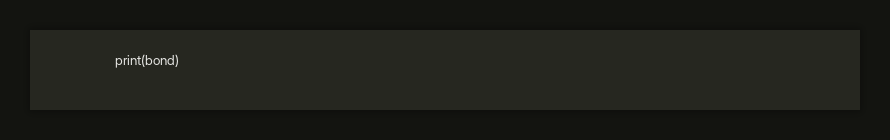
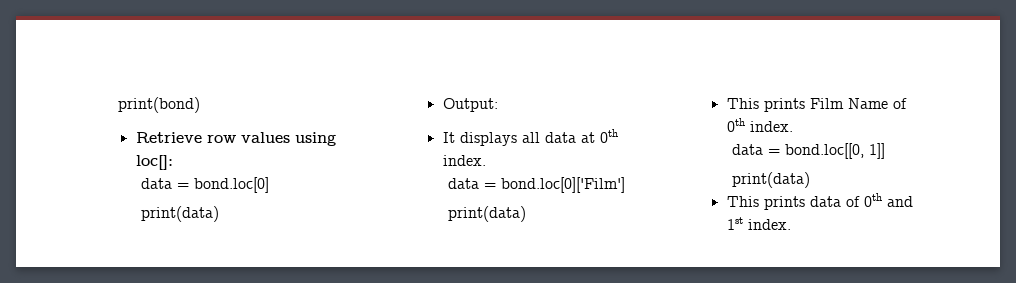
(180, 61) none -> [135,132,336,146] [135,155,173,170] [141,177,270,193] [141,206,220,222] [442,98,498,112] [442,129,618,146] [442,155,486,166] [448,177,626,193] [448,206,527,222] [726,98,907,112] [726,118,793,132] [732,143,886,159] [732,172,811,188] [726,193,913,210] [726,217,791,230] // Retrieve row values using loc[]: // data = bond.loc[0] // print(data) // Output: // It displays all data at 0th index. // data = bond.loc[0]['Film'] // print(data) // This prints Film Name of 0th index. // data = bond.loc[[0, 1]] // print(data) // This prints data of 0th and 1st index.

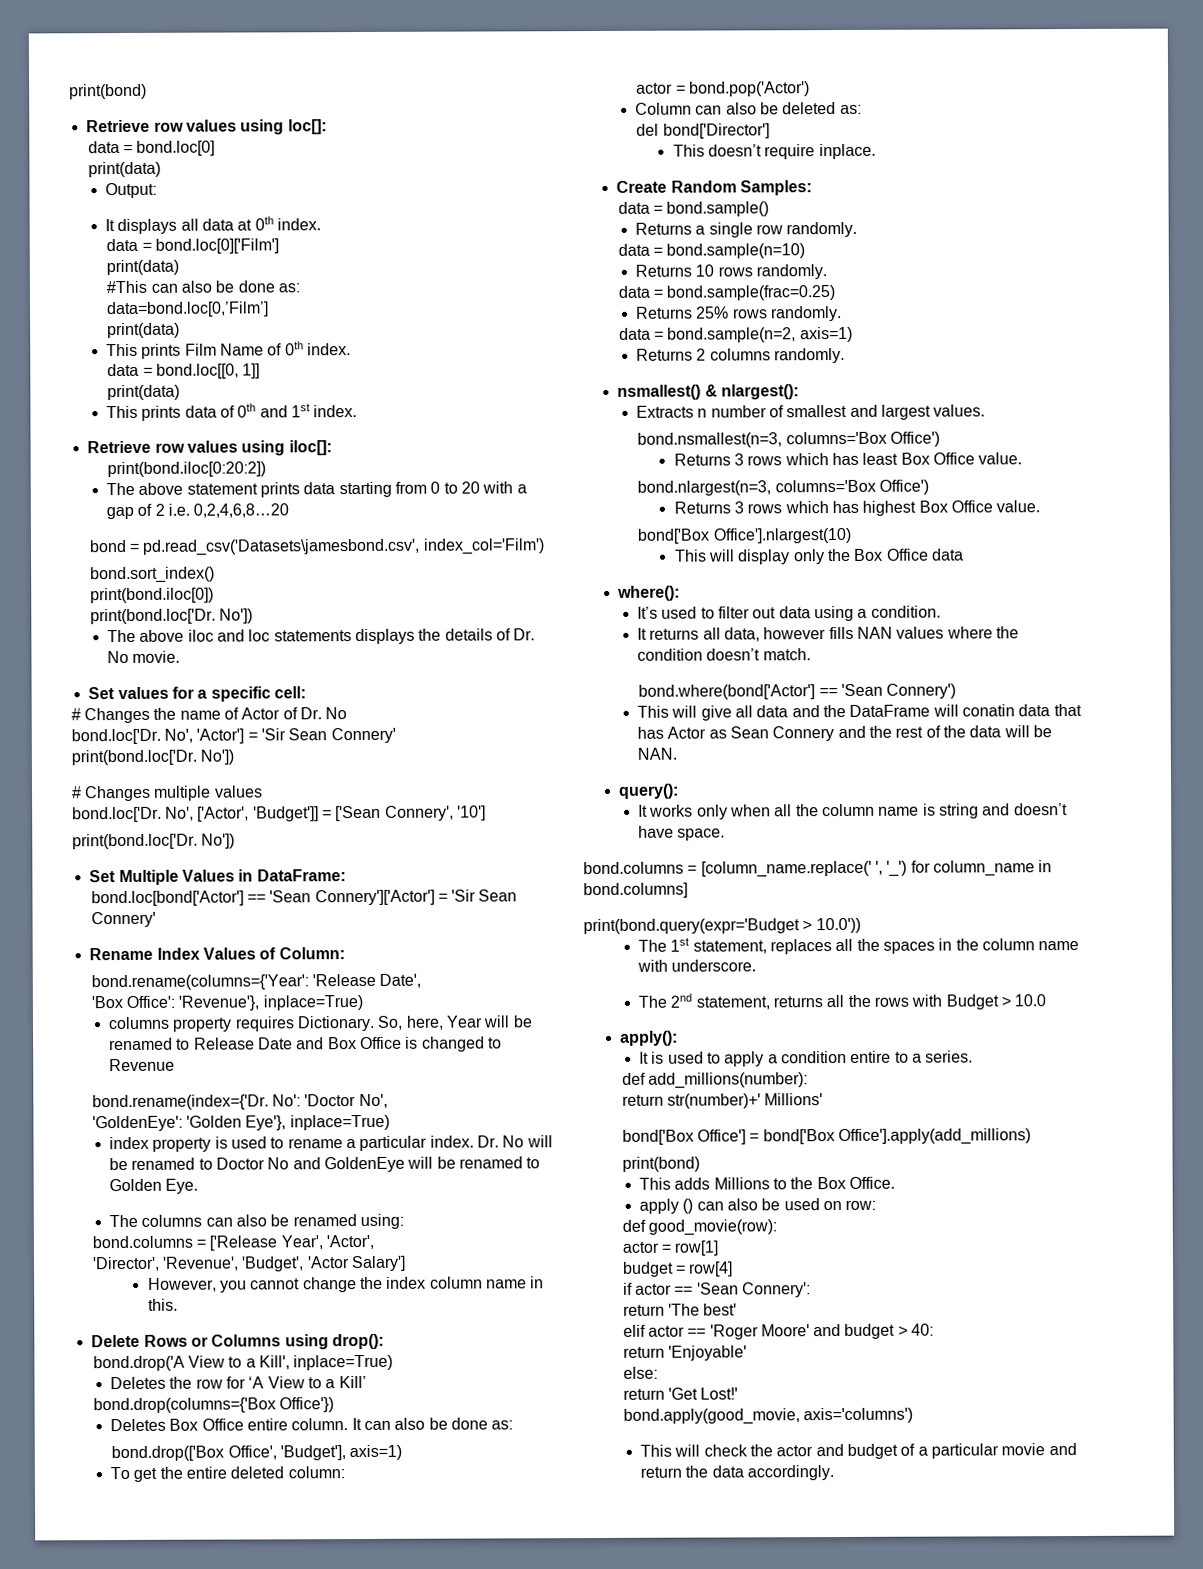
(527, 214) none -> [106,280,300,294] [106,301,270,318] [107,322,181,339] // #This can also be done as: // data=bond.loc[0,’Film’] // print(data)
(791, 224) none -> [87,440,332,456] [107,461,267,478] [106,481,527,498] [106,503,290,520] [88,538,545,556] [89,566,215,584] [89,587,214,604] [89,608,253,625] [107,628,536,645] [107,650,181,664] [88,686,306,702] [70,707,348,724] [70,727,396,745] [70,749,235,766] [71,785,263,802] [71,805,487,823] [71,833,236,850] [89,869,346,886] [90,889,518,907] [90,911,156,928] [89,947,345,961] [90,973,422,991] [90,995,363,1011] [108,1015,533,1032] [109,1036,503,1052] [109,1058,176,1072] [91,1093,388,1111] [91,1114,390,1132] [109,1135,553,1152] [109,1156,541,1173] [109,1178,199,1194] [109,1213,405,1230] [91,1234,374,1251] [91,1255,406,1272] [147,1276,545,1293] [147,1298,178,1311] [91,1333,384,1350] [92,1354,394,1372] [110,1375,367,1390] [92,1397,334,1414] [110,1417,514,1432] [111,1444,403,1462] [110,1466,345,1482] [636,81,810,97] [635,102,862,115] [636,123,770,139] [672,143,876,160] [616,180,813,196] [617,201,770,217] [635,221,858,238] [617,243,806,259] [635,264,828,280] [617,285,836,301] [635,305,843,322] [618,326,853,343] [636,347,846,364] [617,384,800,400] [636,404,986,420] [637,431,940,448] [673,452,1023,466] [637,479,929,496] [673,500,1041,516] [637,527,851,544] [674,548,964,565] [617,585,681,601] [637,605,941,622] [637,626,1020,642] [637,648,811,661] [638,683,957,700] [637,703,1082,721] [637,725,1052,742] [637,747,678,760] [618,783,680,799] [638,803,1068,820] [638,825,726,841] [583,860,1053,878] [583,882,688,899] [583,917,861,935] [638,937,1080,955] [637,959,757,972] [638,993,1047,1010] [620,1030,679,1046] [639,1050,974,1067] [621,1072,808,1089] [621,1093,824,1109] [621,1128,1031,1146] [621,1156,700,1172] [639,1176,896,1190] [639,1198,877,1214] [621,1219,777,1236] [621,1240,719,1256] [621,1261,734,1277] [622,1282,811,1298] [622,1303,738,1316] [622,1323,935,1340] [622,1345,747,1361] [622,1366,658,1379] [622,1387,739,1400] [622,1407,913,1425] [640,1443,1077,1459] [640,1465,835,1481] // Retrieve row values using iloc[]: // print(bond.iloc[0:20:2]) // The above statement prints data starting from 0 to 20 with a gap of 2 i.e. 0,2,4,6,8…20 // bond = pd.read_csv('Datasets\jamesbond.csv', index_col='Film') // bond.sort_index() // print(bond.iloc[0]) // print(bond.loc['Dr. No']) // The above iloc and loc statements displays the details of Dr. No movie. // Set values for a specific cell: // # Changes the name of Actor of Dr. No // bond.loc['Dr. No', 'Actor'] = 'Sir Sean Connery' // print(bond.loc['Dr. No']) // # Changes multiple values // bond.loc['Dr. No', ['Actor', 'Budget']] = ['Sean Connery', '10'] // print(bond.loc['Dr. No']) // Set Multiple Values in DataFrame: // bond.loc[bond['Actor'] == 'Sean Connery']['Actor'] = 'Sir Sean Connery' // Rename Index Values of Column: // bond.rename(columns={'Year': 'Release Date', // 'Box Office': 'Revenue'}, inplace=True) // columns property requires Dictionary. So, here, Year will be renamed to Release Date and Box Office is changed to Revenue // bond.rename(index={'Dr. No': 'Doctor No', // 'GoldenEye': 'Golden Eye'}, inplace=True) // index property is used to rename a particular index. Dr. No will be renamed to Doctor No and GoldenEye will be renamed to Golden Eye. // The columns can also be renamed using: // bond.columns = ['Release Year', 'Actor', // 'Director', 'Revenue', 'Budget', 'Actor Salary'] // However, you cannot change the index column name in this. // Delete Rows or Columns using drop(): // bond.drop('A View to a Kill', inplace=True) // Deletes the row for ‘A View to a Kill’ // bond.drop(columns={'Box Office'}) // Deletes Box Office entire column. It can also be done as: // bond.drop(['Box Office', 'Budget'], axis=1) // To get the entire deleted column: // actor = bond.pop('Actor') // Column can also be deleted as: // del bond['Director'] // This doesn’t require inplace. // Create Random Samples: // data = bond.sample() // Returns a single row randomly. // data = bond.sample(n=10) // Returns 10 rows randomly. // data = bond.sample(frac=0.25) // Returns 25% rows randomly. // data = bond.sample(n=2, axis=1) // Returns 2 columns randomly. // nsmallest() & nlargest(): // Extracts n number of smallest and largest values. // bond.nsmallest(n=3, columns='Box Office') // Returns 3 rows which has least Box Office value. // bond.nlargest(n=3, columns='Box Office') // Returns 3 rows which has highest Box Office value. // bond['Box Office'].nlargest(10) // This will display only the Box Office data // where(): // It’s used to filter out data using a condition. // It returns all data, however fills NAN values where the condition doesn’t match. // bond.where(bond['Actor'] == 'Sean Connery') // This will give all data and the DataFrame will conatin data that has Actor as Sean Connery and the rest of the data will be NAN. // query(): // It works only when all the column name is string and doesn’t have space. // bond.columns = [column_name.replace(' ', '_') for column_name in bond.columns] // print(bond.query(expr='Budget > 10.0')) // The 1st statement, replaces all the spaces in the column name with underscore. // The 2nd statement, returns all the rows with Budget > 10.0 // apply(): // It is used to apply a condition entire to a series. // def add_millions(number): // return str(number)+' Millions' // bond['Box Office'] = bond['Box Office'].apply(add_millions) // print(bond) // This adds Millions to the Box Office. // apply () can also be used on row: // def good_movie(row): // actor = row[1] // budget = row[4] // if actor == 'Sean Connery': // return 'The best' // elif actor == 'Roger Moore' and budget > 40: // return 'Enjoyable' // else: // return 'Get Lost!' // bond.apply(good_movie, axis='columns') // This will check the actor and budget of a particular movie and return the data accordingly.

